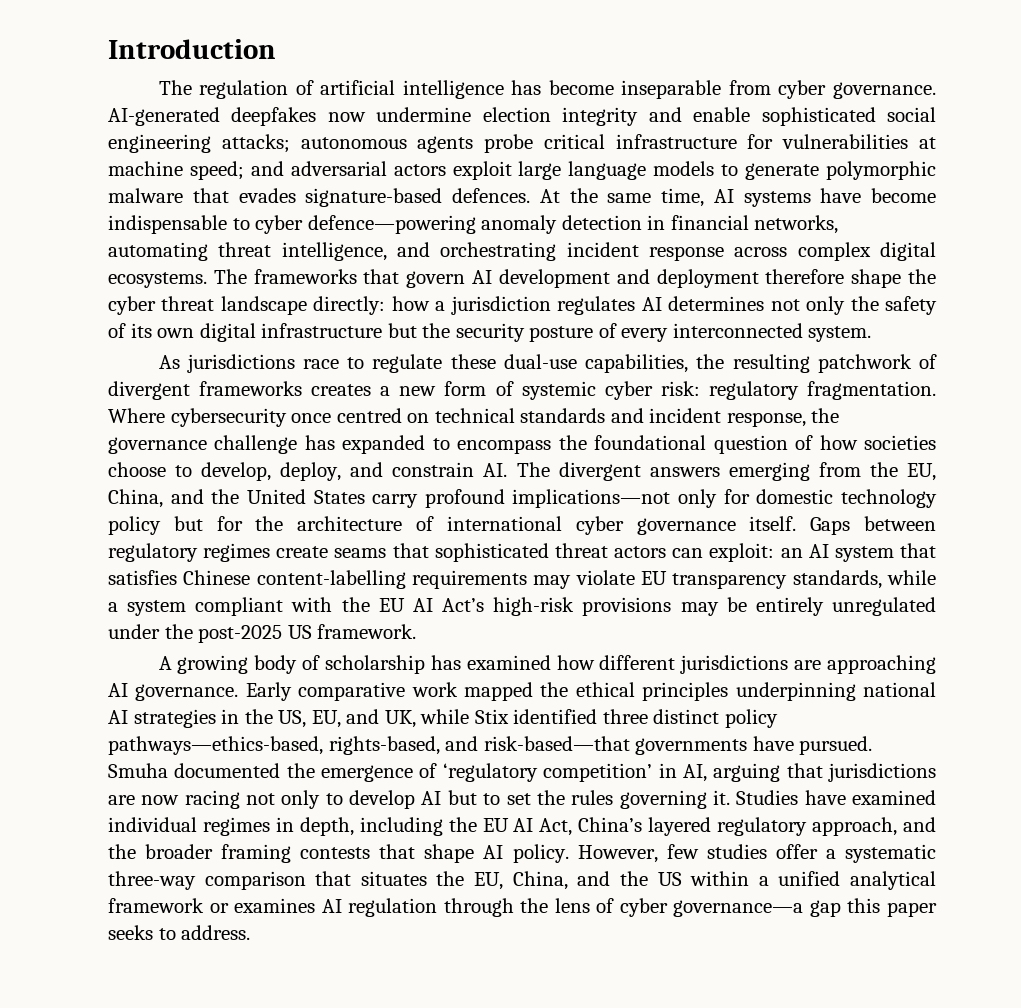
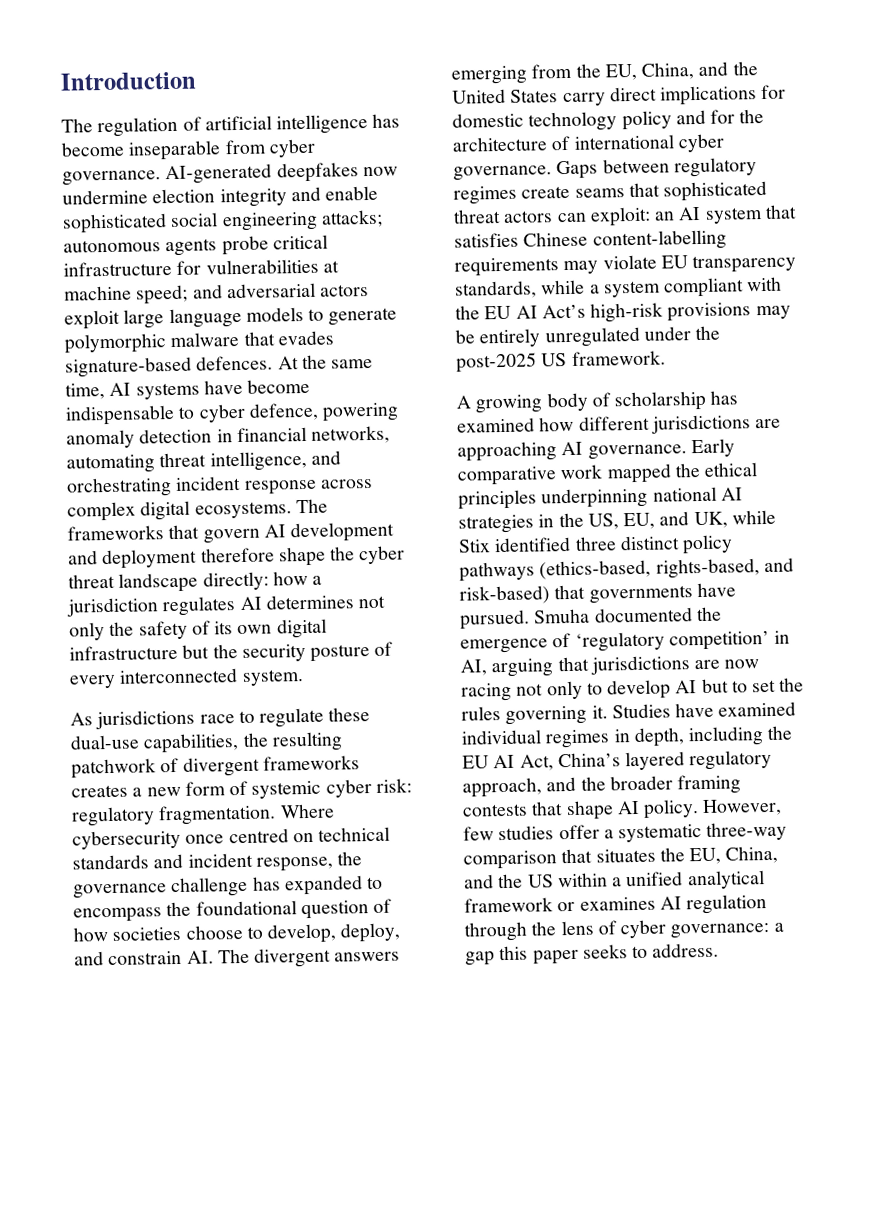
[307,215,476,234] defence—powering -> [248,402,400,422] defence, powering
[424,489,718,508] profound implications—not only -> [609,85,758,106] direct implications
[173,516,203,531] but -> [675,109,706,125] and
[636,516,797,535] governance itself. -> [453,165,552,181] governance.
[108,736,630,755] pathways—ethics-based, rights-based, and risk-based—that -> [459,557,794,582] [459,584,586,605] pathways (ethics-based, rights-based, and risk-based) that
[673,900,804,917] governance—a -> [670,922,784,939] governance: a

